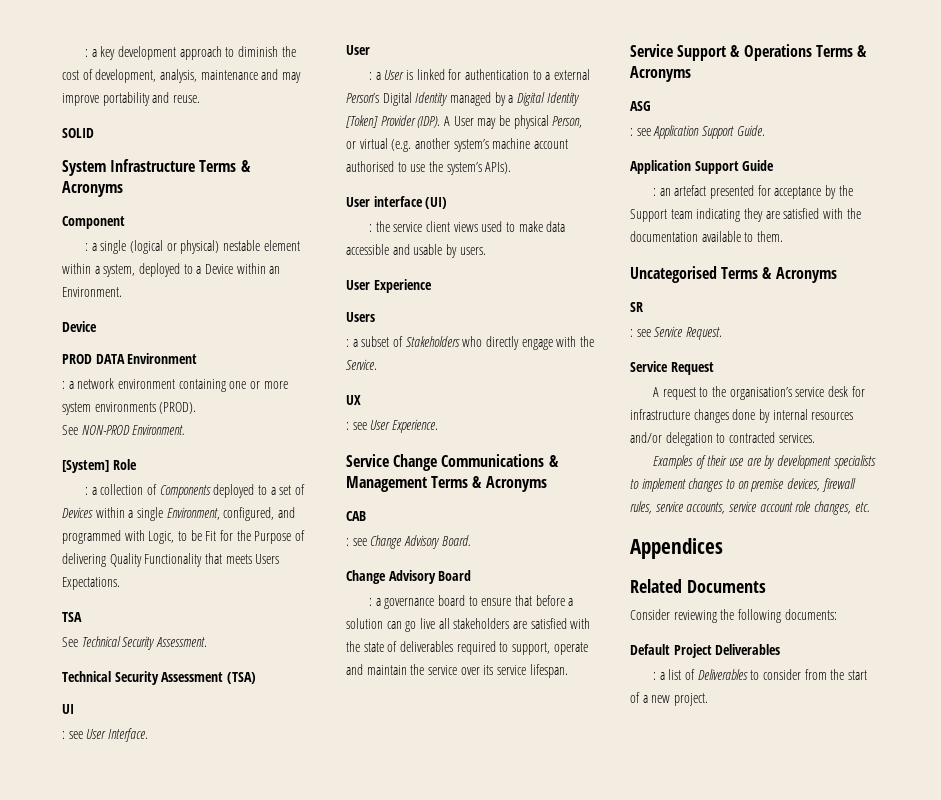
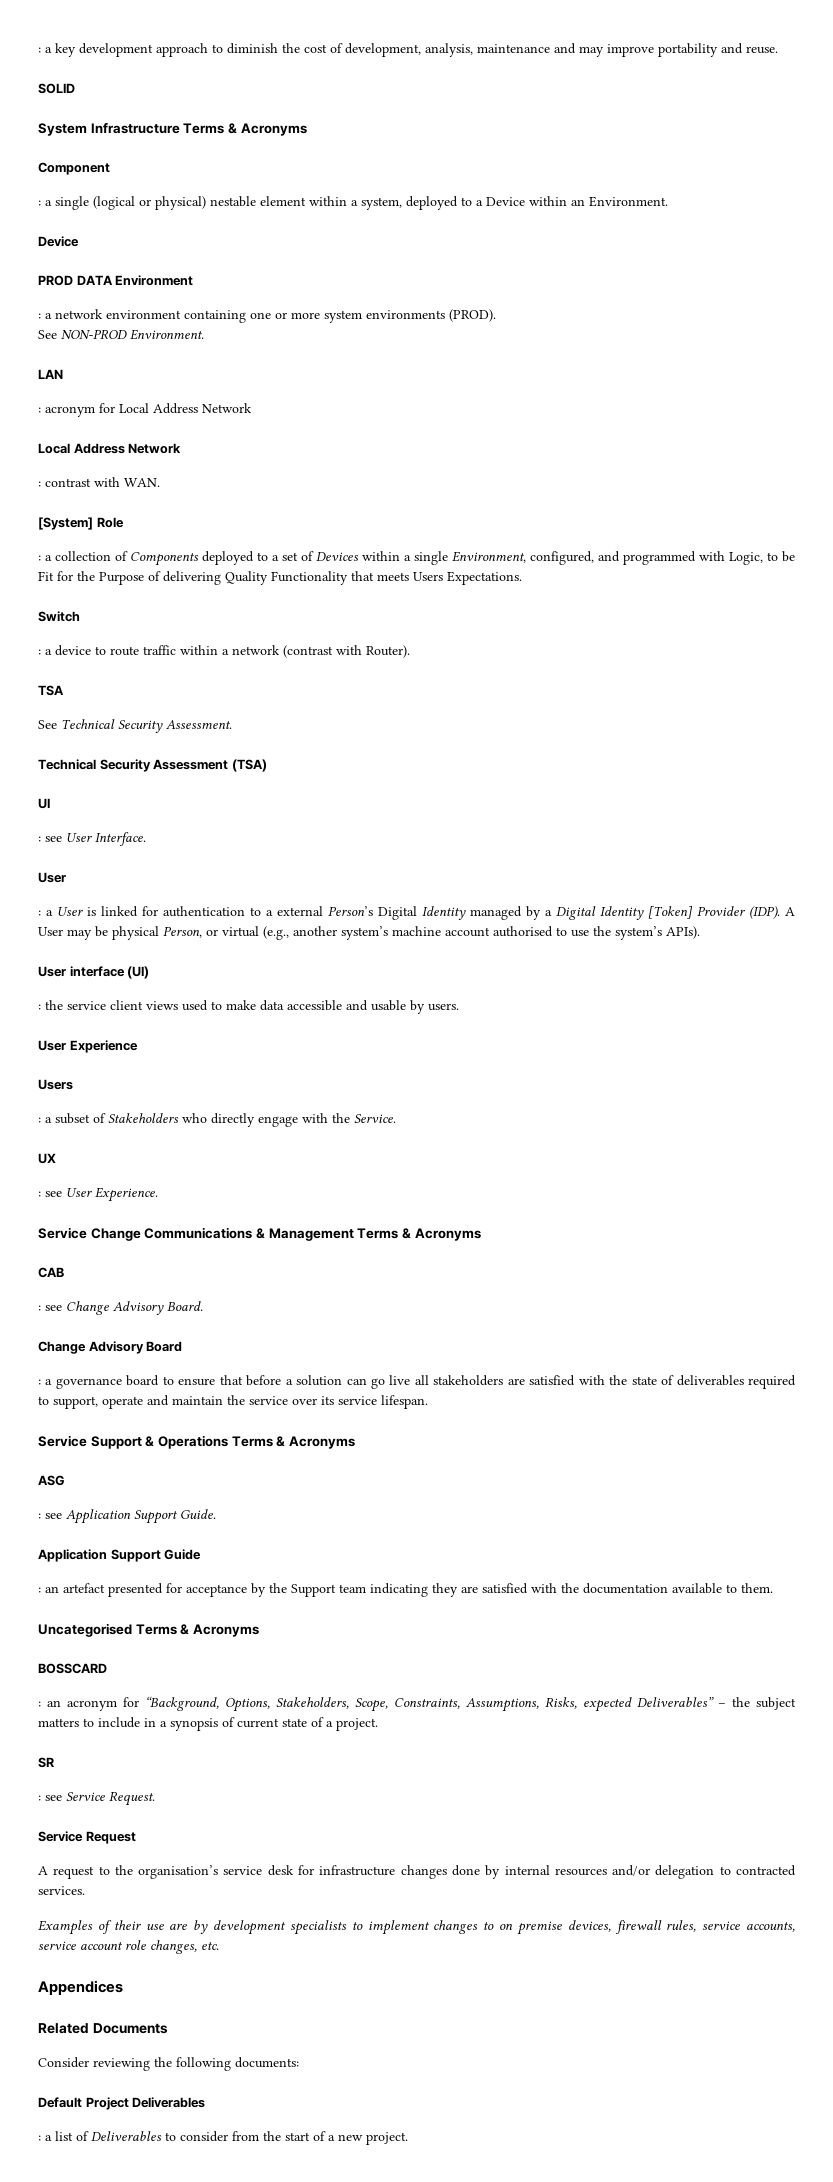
(186, 429) none -> [38,369,63,379] [38,403,252,417] [38,443,182,454] [38,477,160,487] // LAN // : acronym for Local Address Network // Local Address Network // : contrast with WAN.
(120, 583) none -> [38,611,80,622] [38,645,410,658] // Switch // : a device to route traffic within a network (contrast with Router).
[391,139,412,152] (e.g. -> [263,926,289,940] (e.g.,
(837, 275) none -> [38,1663,107,1674] [38,1696,796,1712] [38,1717,378,1731] // BOSSCARD // : an acronym for “Background, Options, Stakeholders, Scope, Constraints, Assumptions, Risks, expected Deliverables” – the subject matters to include in a synopsis of current state of a project.

